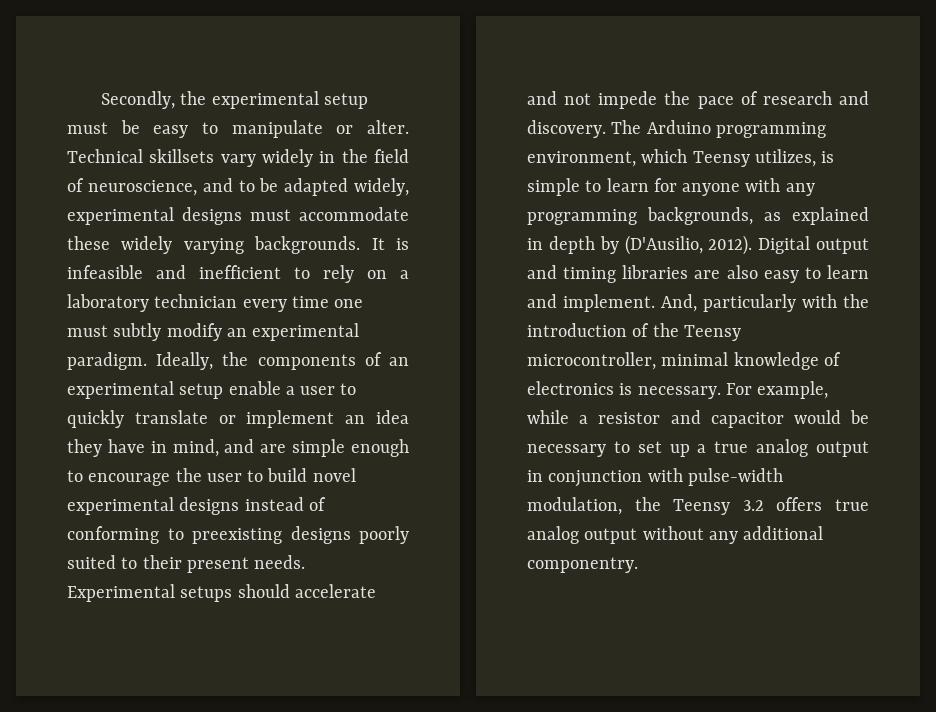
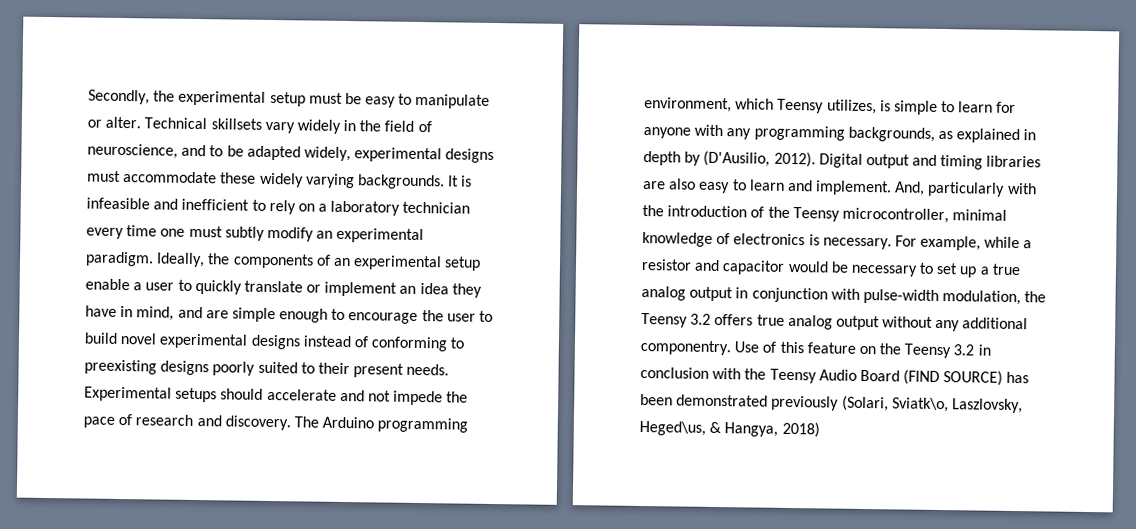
(638, 565) none -> [734,341,991,359] [640,366,1030,386] [640,393,1023,414] [639,420,820,438] Use of this feature on the Teensy 3.2 in conclusion with the Teensy Audio Board (FIND SOURCE) has been demonstrated previously (Solari, Sviatk\o, Laszlovsky, Heged\us, & Hangya, 2018)

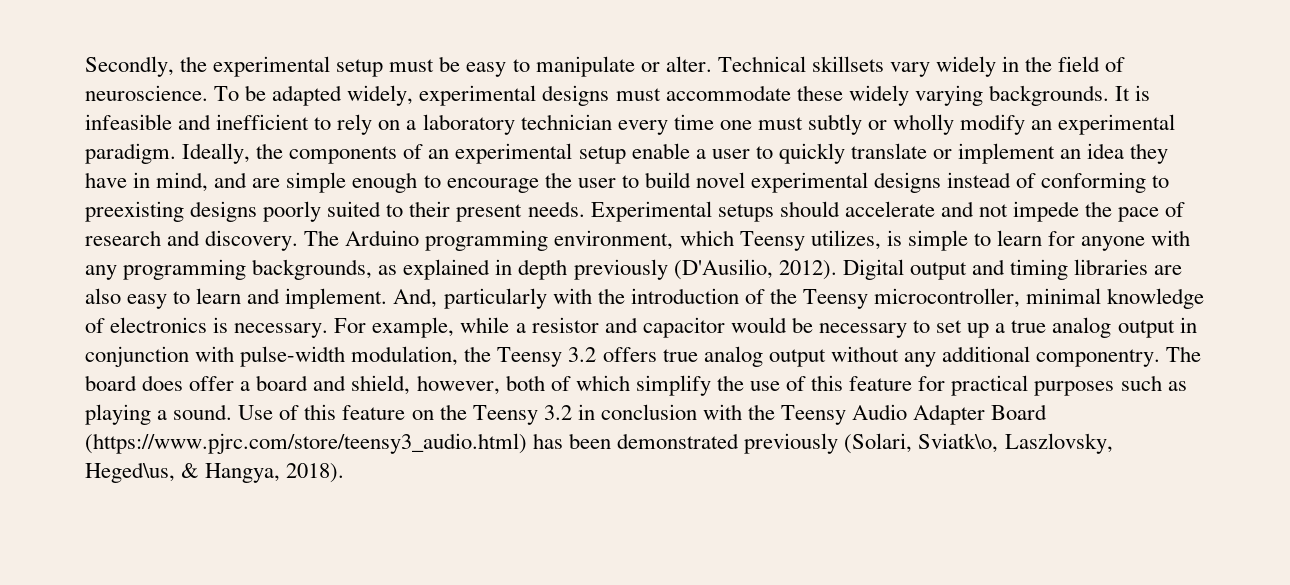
[87,143,224,159] neuroscience, and to -> [85,85,240,101] neuroscience. To
(265, 233) none -> [868,114,955,135] or wholly
[684,151,702,166] by -> [573,259,668,280] previously
(731, 347) none -> [1166,346,1202,362] [85,375,1187,396] [85,404,233,425] The board does offer a board and shield, however, both of which simplify the use of this feature for practical purposes such as playing a sound.
[859,369,1004,386] Board (FIND SOURCE) -> [913,404,1048,425] [85,433,527,454] Adapter Board (https://www.pjrc.com/store/teensy3_audio.html)
[781,421,820,438] 2018) -> [286,463,345,483] 2018).

